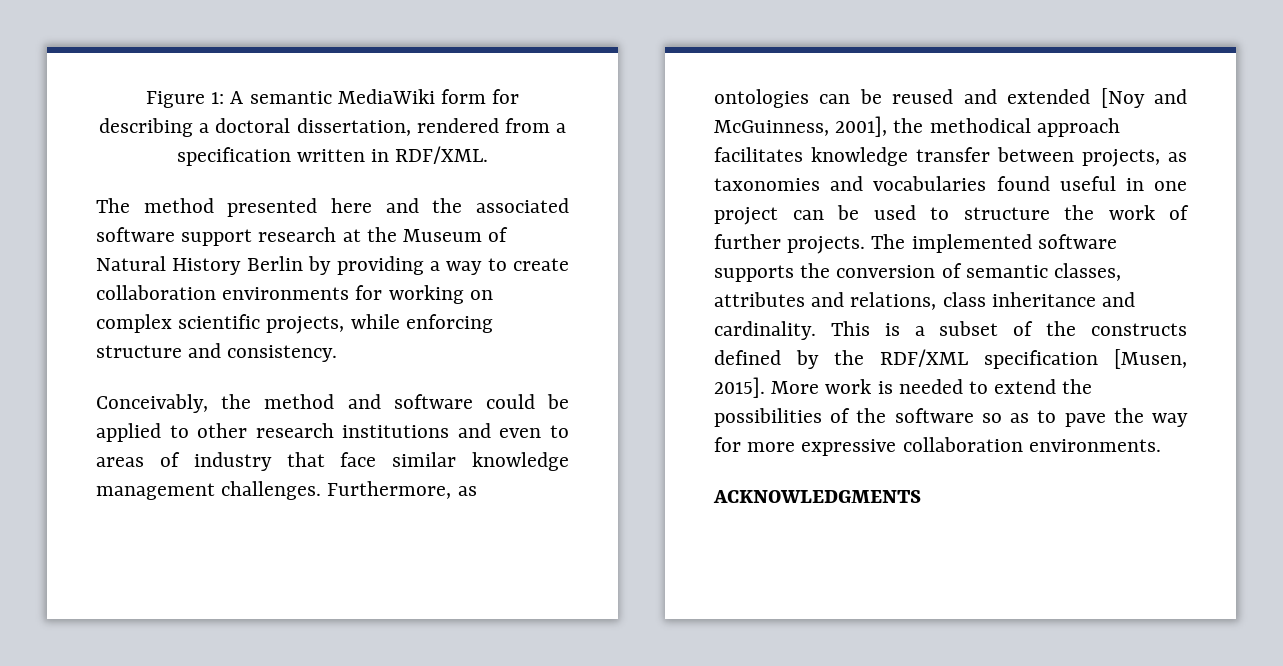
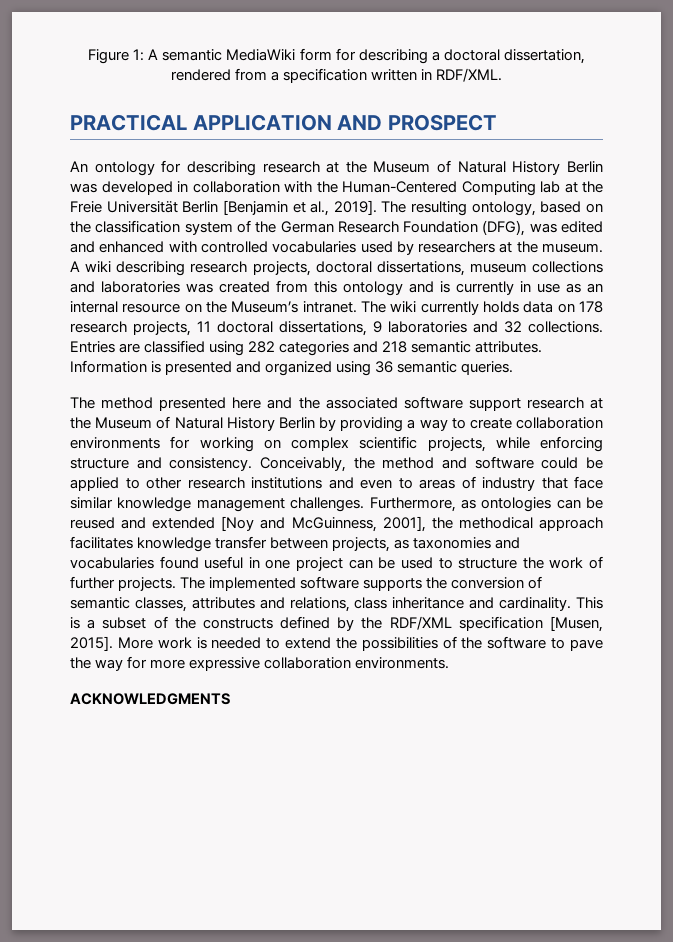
(489, 155) none -> [70,114,498,131] [70,160,603,176] [70,181,603,196] [70,200,603,216] [70,220,603,236] [70,241,604,255] [70,261,603,276] [70,280,603,296] [70,301,603,315] [70,321,603,336] [70,340,543,356] [70,360,514,376] // PRACTICAL APPLICATION AND PROSPECT // An ontology for describing research at the Museum of Natural History Berlin was developed in collaboration with the Human-Centered Computing lab at the Freie Universität Berlin [Benjamin et al., 2019]. The resulting ontology, based on the classification system of the German Research Foundation (DFG), was edited and enhanced with controlled vocabularies used by researchers at the museum. A wiki describing research projects, doctoral dissertations, museum collections and laboratories was created from this ontology and is currently in use as an internal resource on the Museum’s intranet. The wiki currently holds data on 178 research projects, 11 doctoral dissertations, 9 laboratories and 32 collections. Entries are classified using 282 categories and 218 semantic attributes. Information is presented and organized using 36 semantic queries.
(338, 353) // -> (253, 464) none
[981,413,1030,423] so as -> (547, 642) none

